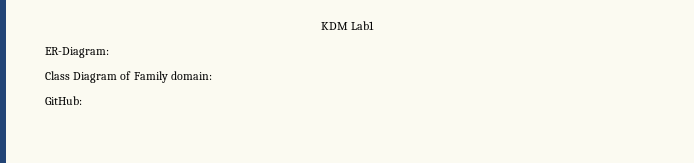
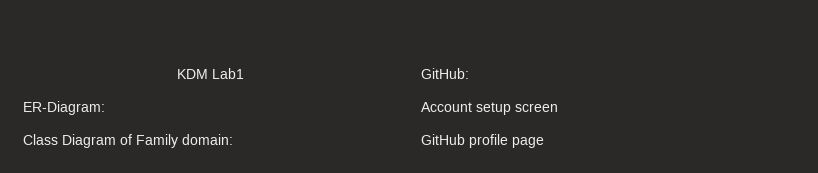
(82, 100) none -> [421,102,558,115] [421,134,544,148] // Account setup screen // GitHub profile page

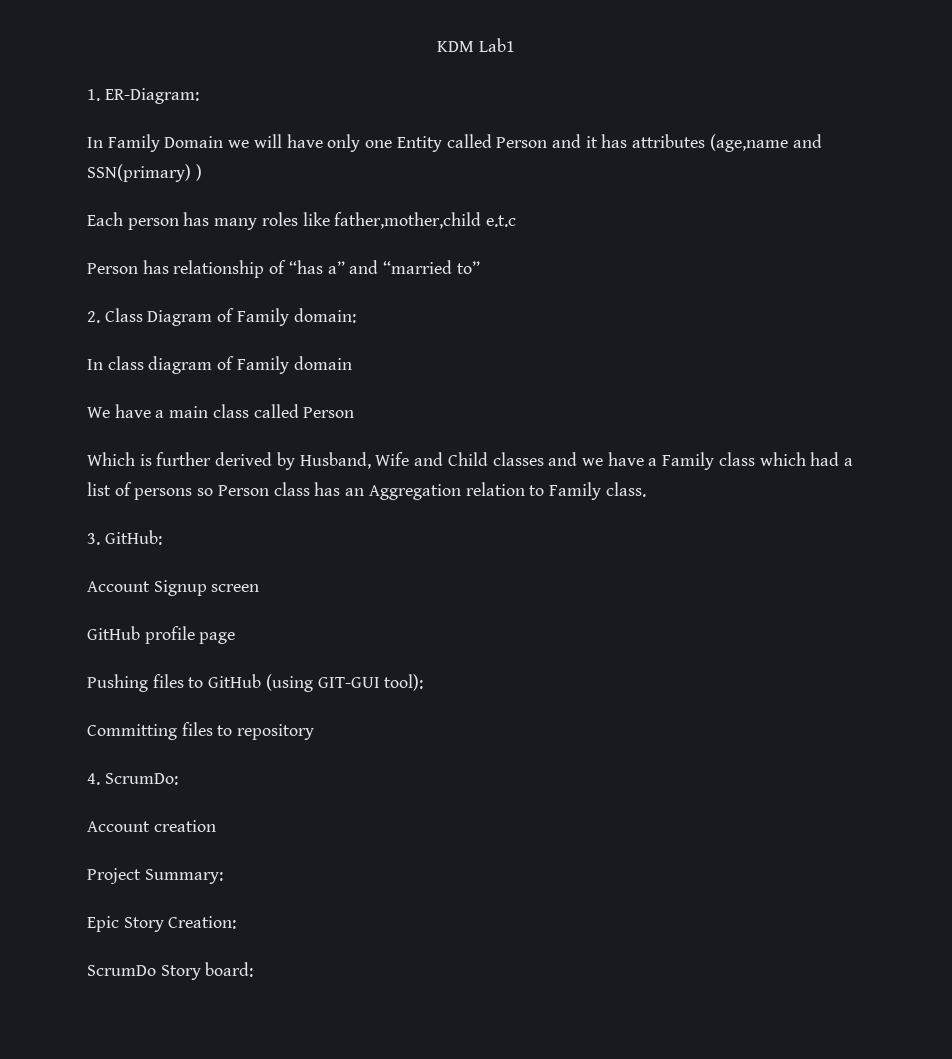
(244, 73) none -> [87,89,100,101] 1.
(105, 108) none -> [87,134,822,152] [87,164,202,182] [87,212,517,230] [87,260,480,278] [87,311,100,323] In Family Domain we will have only one Entity called Person and it has attributes (age,name and SSN(primary) ) // Each person has many roles like father,mother,child e.t.c // Person has relationship of “has a” and “married to” // 2.
(233, 139) none -> [87,356,352,374] [87,404,355,418] [87,452,854,470] [87,482,646,500] [87,533,100,545] In class diagram of Family domain // We have a main class called Person // Which is further derived by Husband, Wife and Child classes and we have a Family class which had a list of persons so Person class has an Aggregation relation to Family class. // 3.
[476,102,511,115] setup -> [153,580,207,596] Signup
(544, 142) none -> [87,674,424,692] [87,722,315,740] [87,773,178,785] [87,820,216,832] [87,868,223,884] [87,916,237,932] [87,962,254,980] // Pushing files to GitHub (using GIT-GUI tool): // Committing files to repository // 4. ScrumDo: // Account creation // Project Summary: // Epic Story Creation: // ScrumDo Story board:

